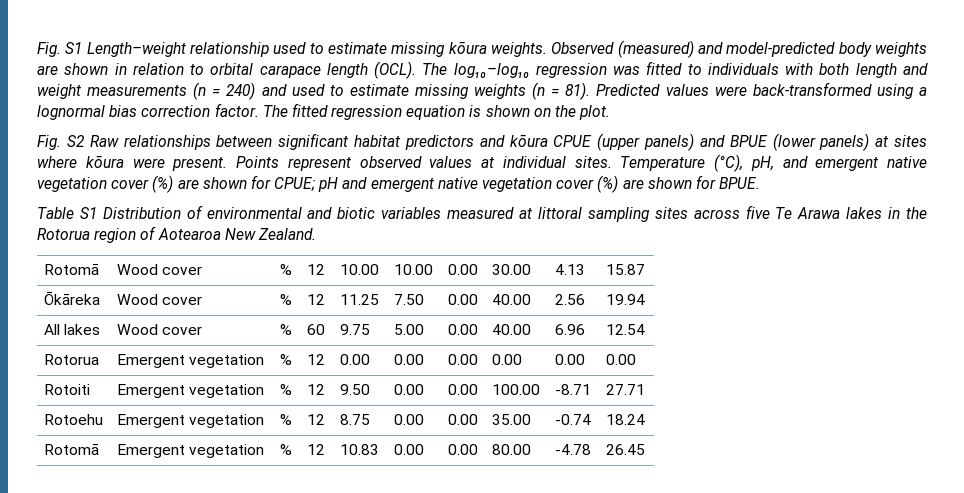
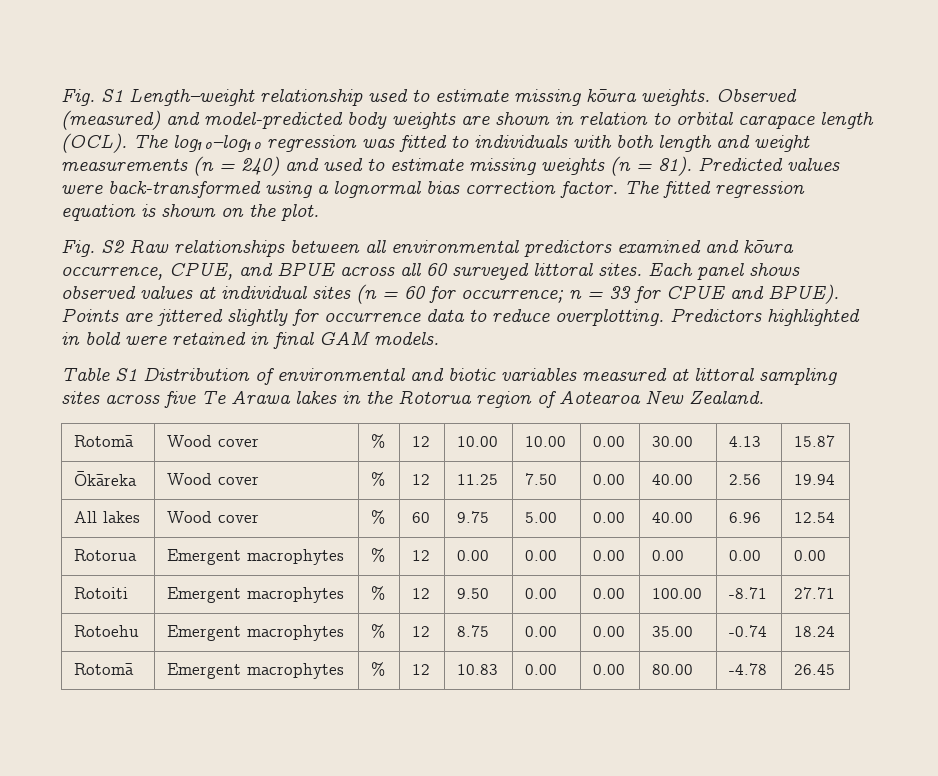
[278,133,928,151] [37,154,927,172] [37,175,761,193] significant habitat predictors and kōura CPUE (upper panels) and BPUE (lower panels) at sites where kōura were present. Points represent observed values at individual sites. Temperature (°C), pH, and emergent native vegetation cover (%) are shown for CPUE; pH and emergent native vegetation cover (%) are shown for BPUE. -> [365,240,794,257] [61,262,800,280] [61,284,839,304] [61,308,860,326] [61,331,439,349] all environmental predictors examined and kōura occurrence, CPUE, and BPUE across all 60 surveyed littoral sites. Each panel shows observed values at individual sites (n = 60 for occurrence; n = 33 for CPUE and BPUE). Points are jittered slightly for occurrence data to reduce overplotting. Predictors highlighted in bold were retained in final GAM models.
[189,354,265,368] vegetation -> [247,549,345,565] macrophytes
[189,384,265,398] vegetation -> [247,587,345,603] macrophytes
[189,414,265,428] vegetation -> [247,625,345,641] macrophytes
[189,444,265,458] vegetation -> [247,663,345,679] macrophytes

